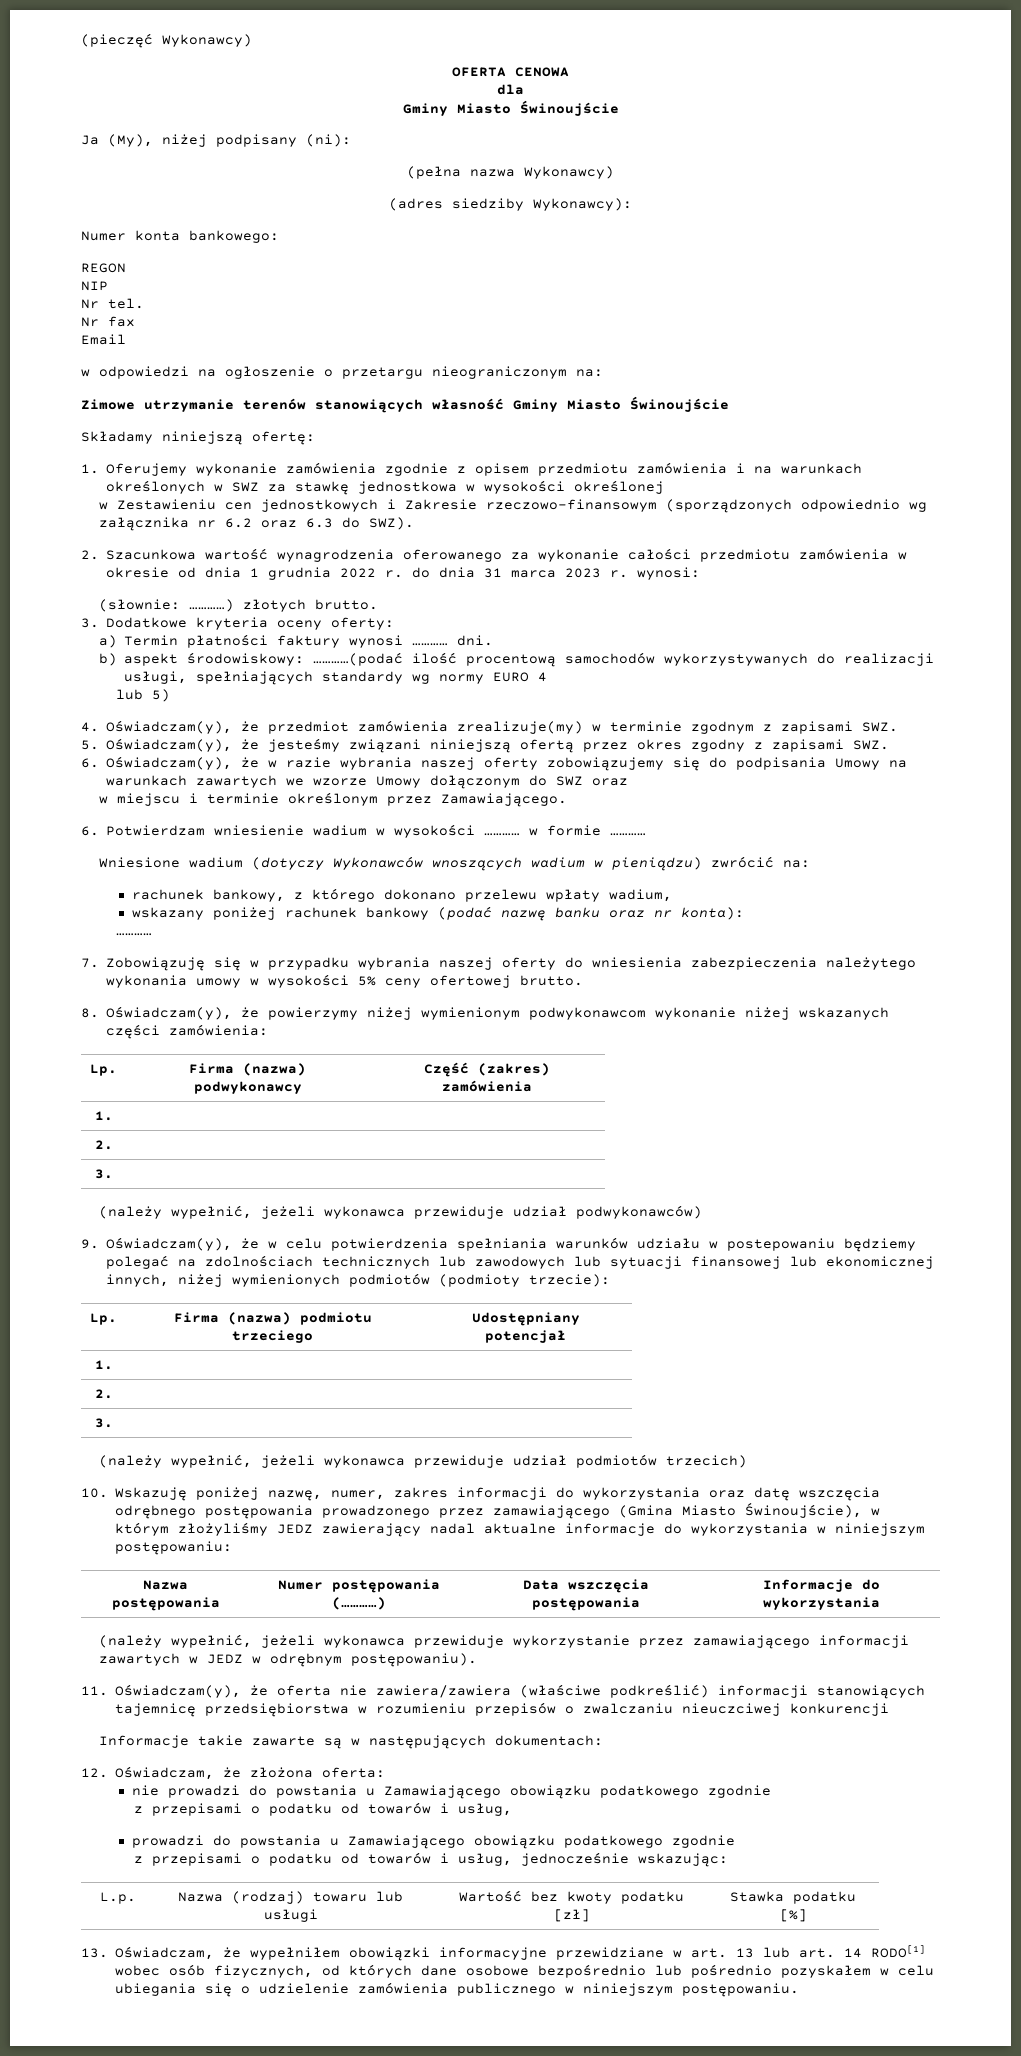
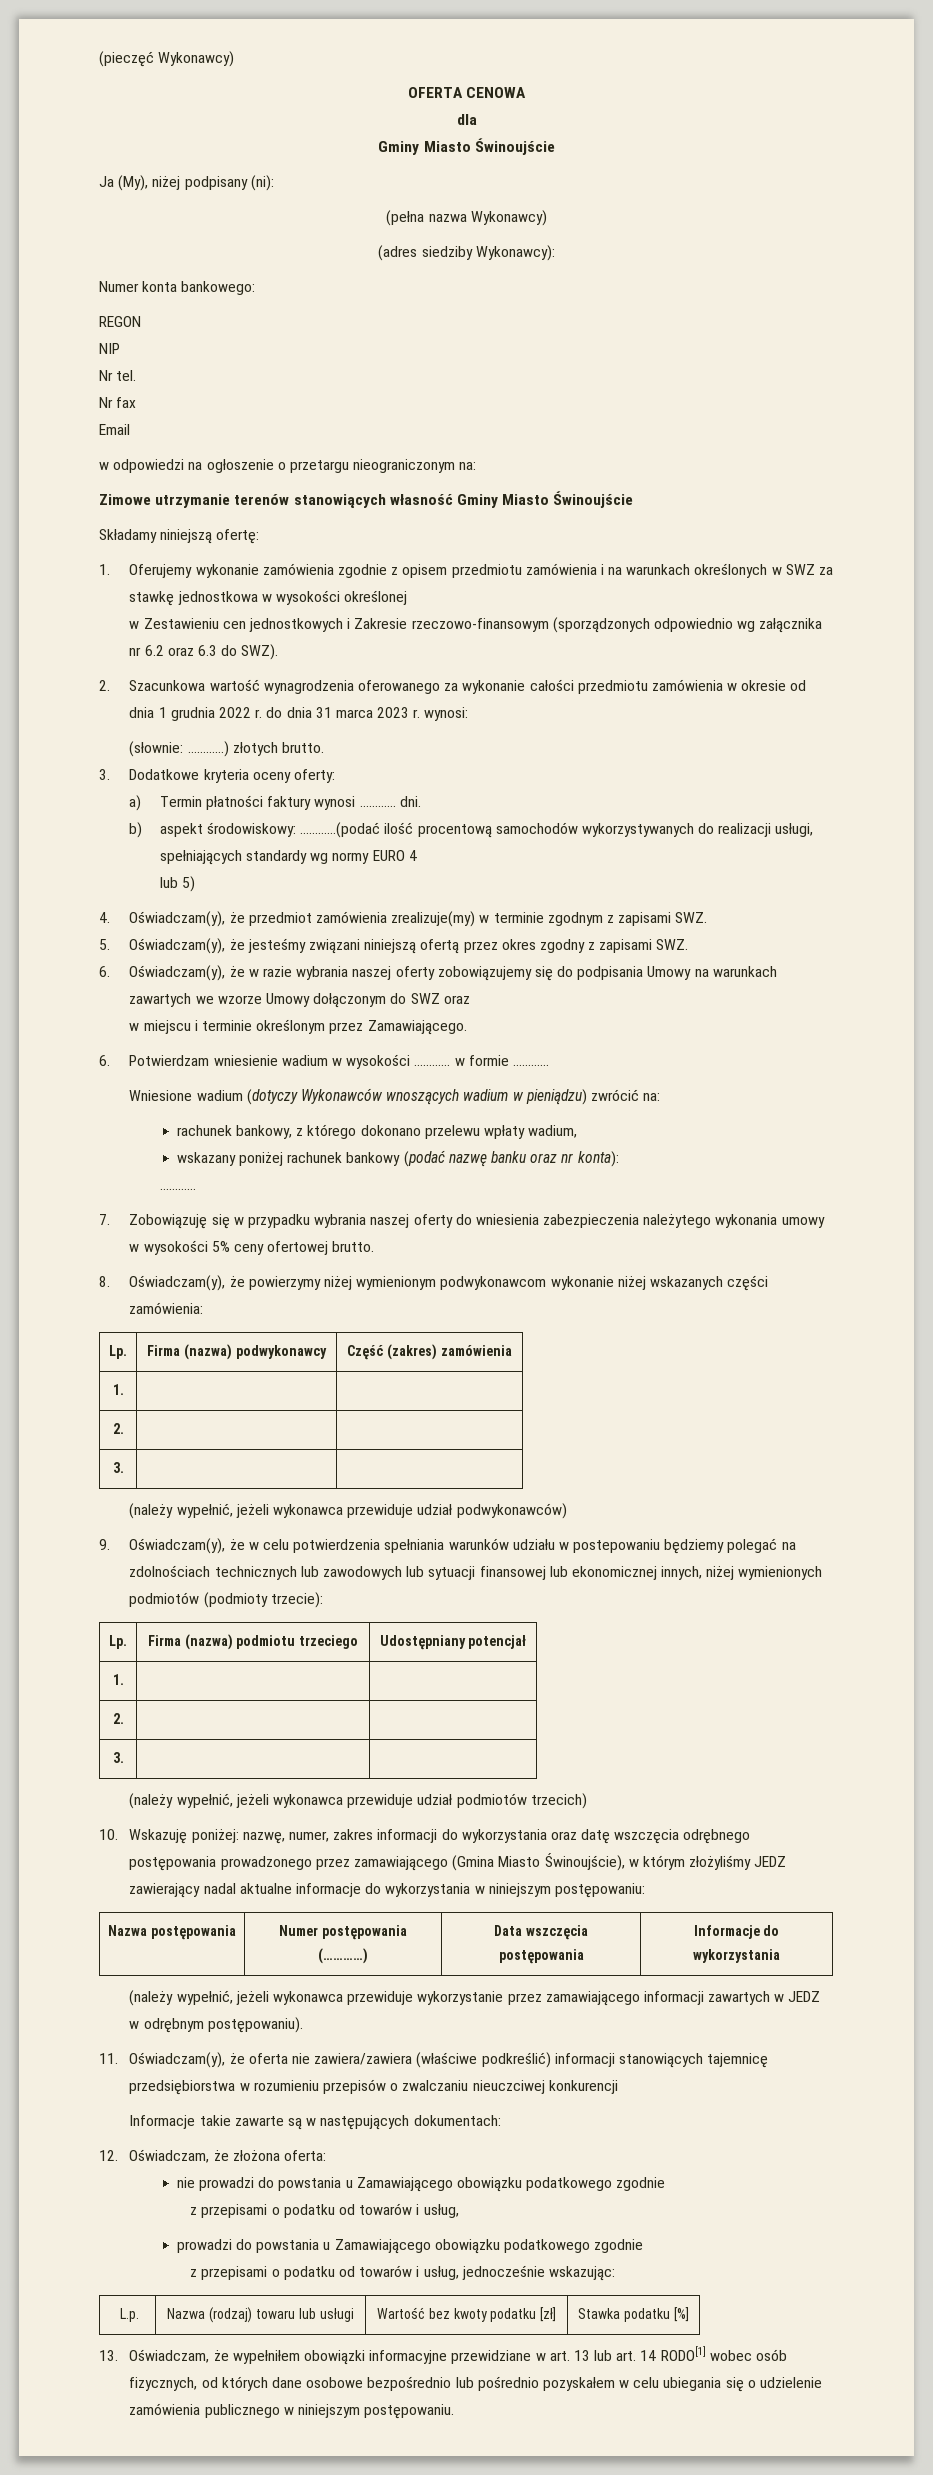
[196,1487,260,1500] poniżej -> [191,1829,239,1843] poniżej:

